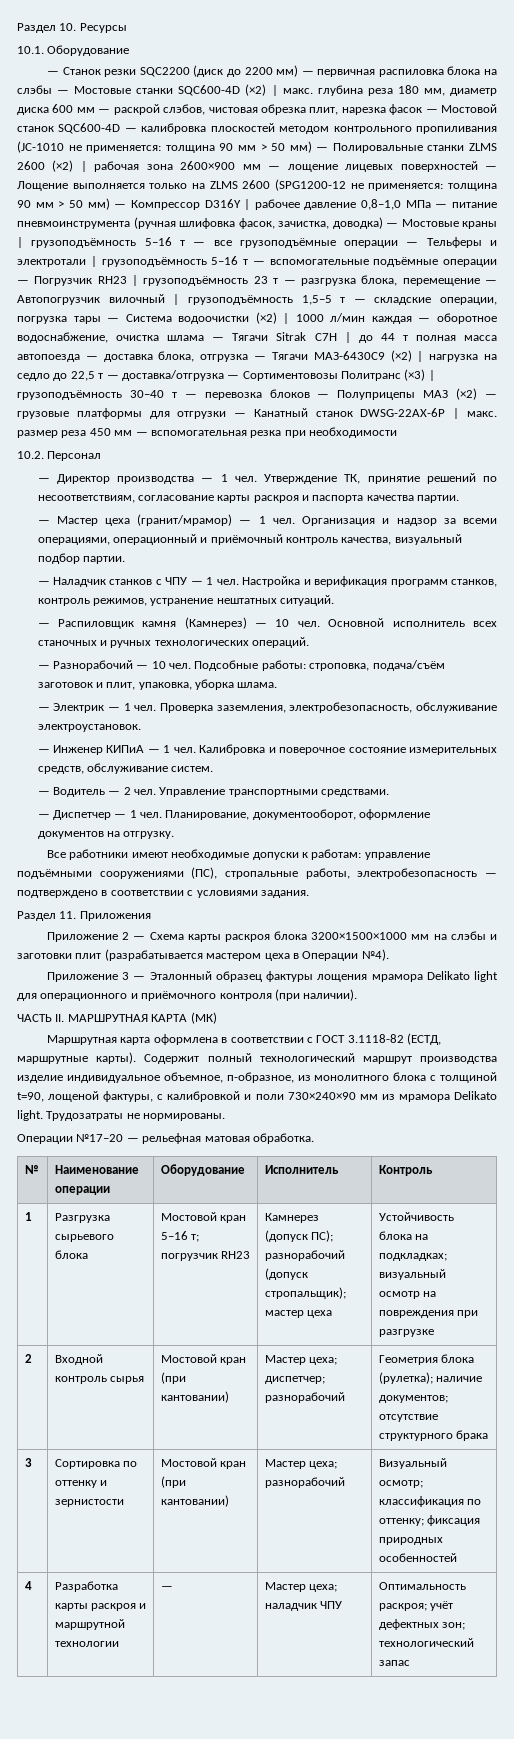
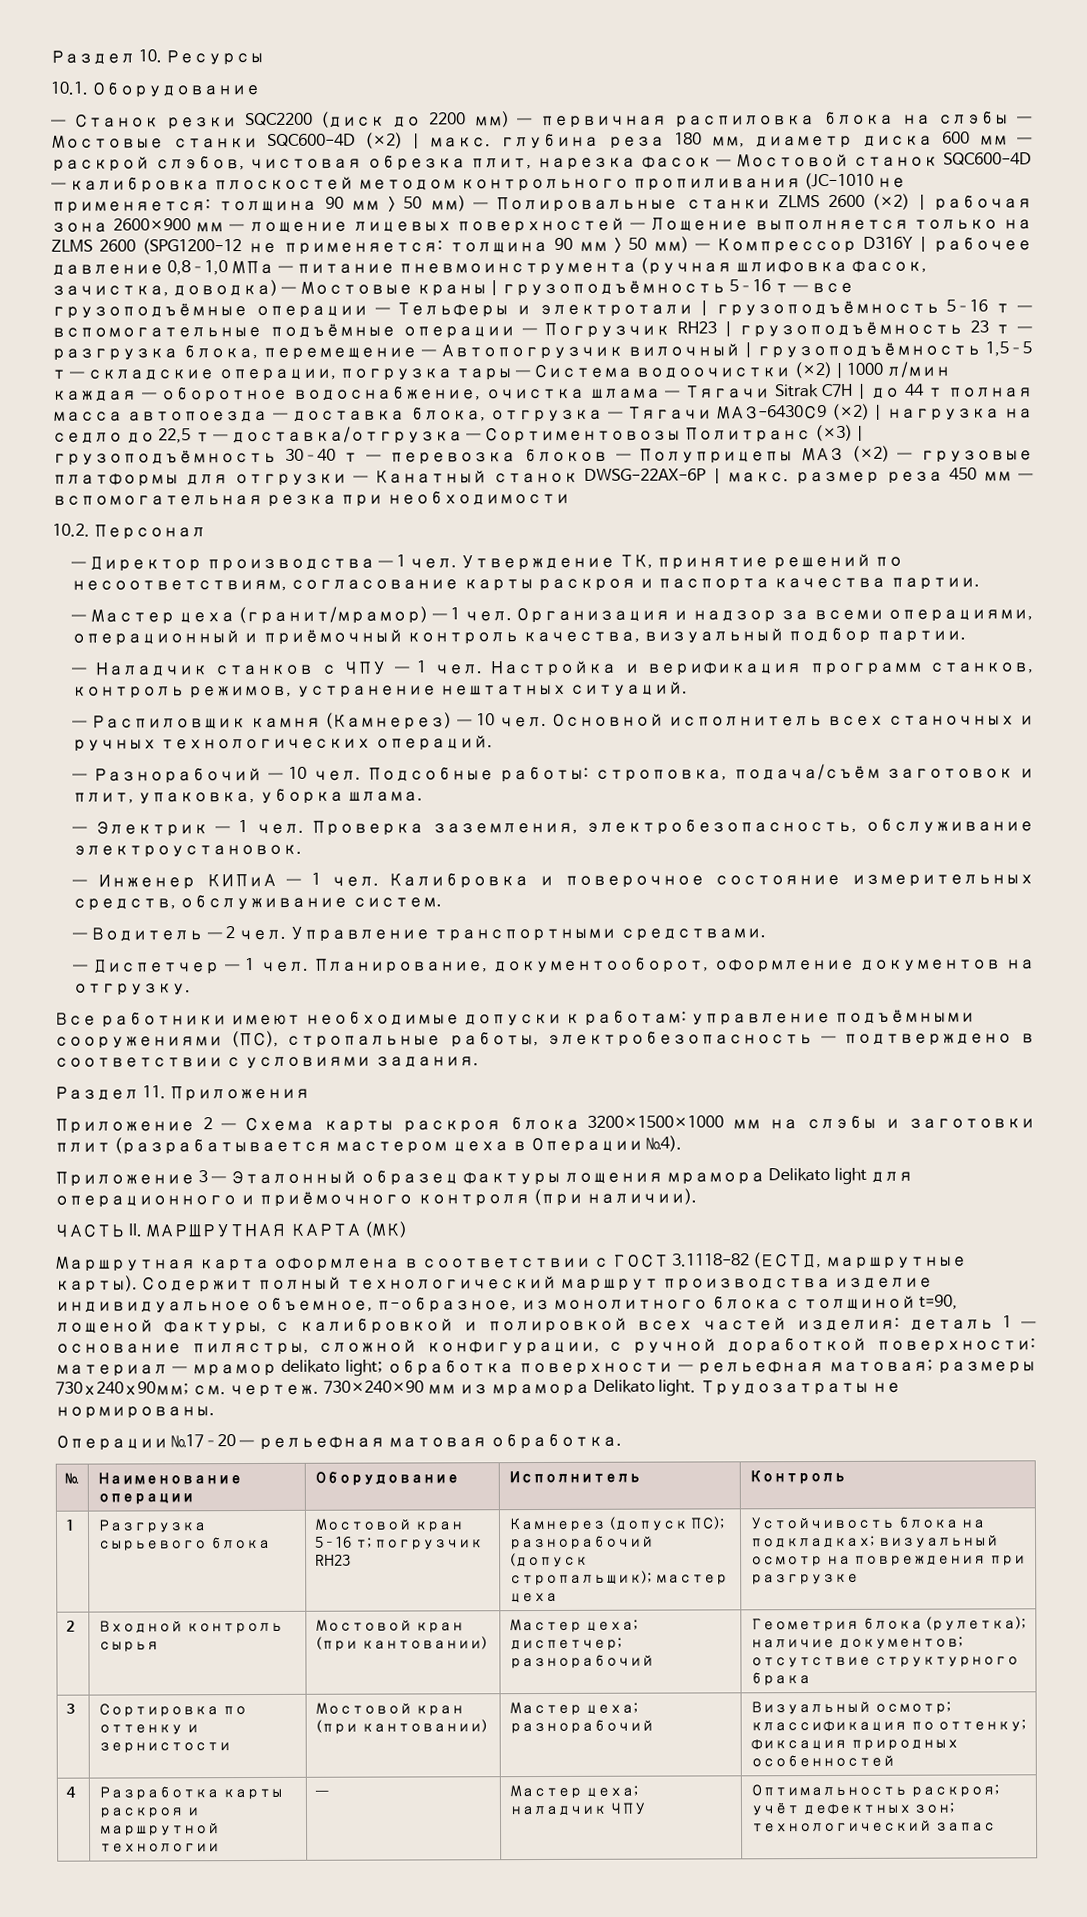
[255,1094,284,1100] поли -> [486,1315,1038,1334] [55,1337,1036,1356] [55,1359,1036,1377] [55,1381,320,1398] полировкой всех частей изделия: деталь 1 — основание пилястры, сложной конфигурации, с ручной доработкой поверхности: материал — мрамор delikato light; обработка поверхности — рельефная матовая; размеры 730х240х90мм; см. чертеж.

